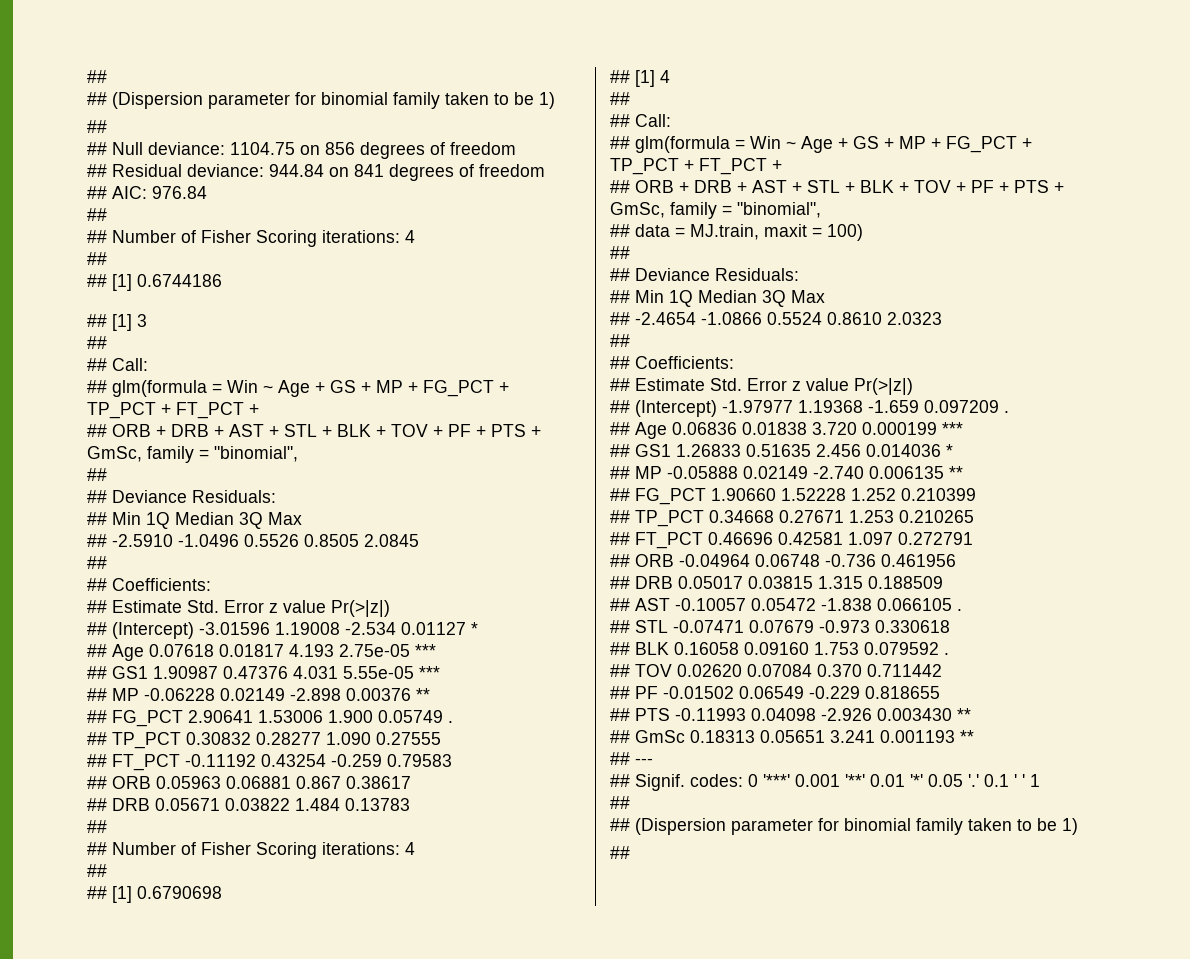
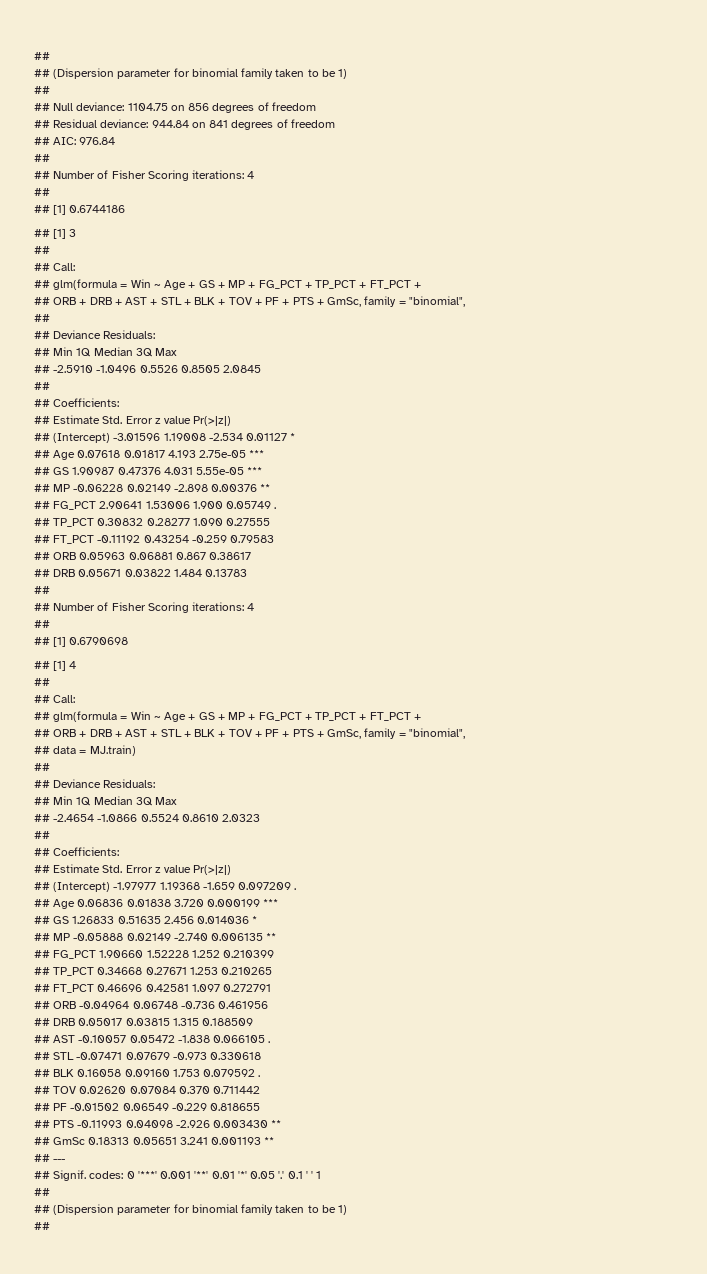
[112,666,148,679] GS1 -> [53,467,70,475] GS
[690,224,863,241] MJ.train, maxit = 100) -> [89,745,136,756] MJ.train)
[635,444,671,457] GS1 -> [53,916,70,924] GS

